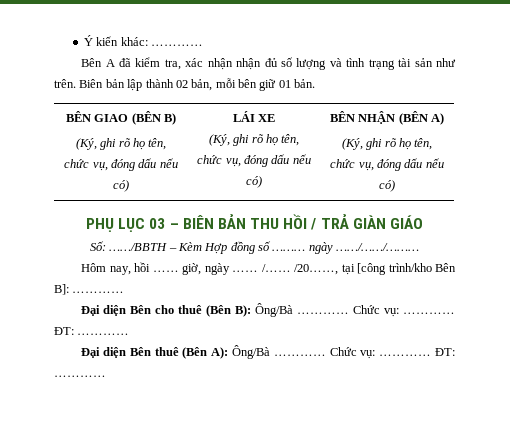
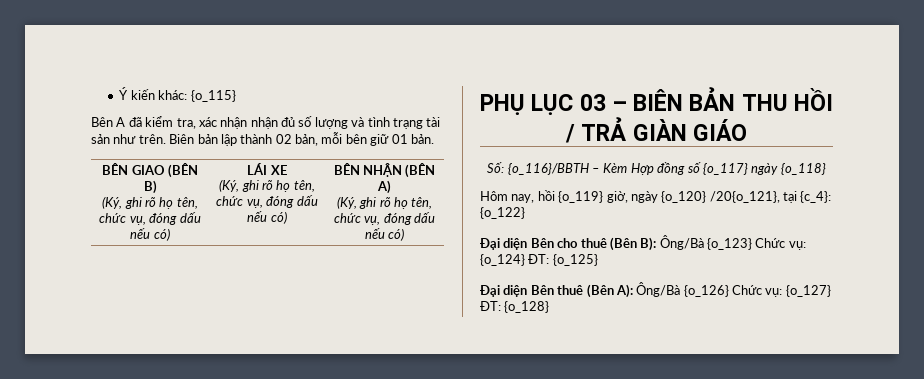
[151,44,204,46] ………… -> [190,90,236,102] {o_115}
[109,243,168,251] ……/BBTH -> [507,163,589,175] {o_116}/BBTH
[272,242,420,254] ……… ngày ……/……/……… -> [702,163,826,175] {o_117} ngày {o_118}
[152,270,179,272] …… -> [558,191,604,203] {o_119}
[232,263,457,275] [54,284,125,295] …… /…… /20……, tại [công trình/kho Bên B]: ………… -> [661,191,832,203] [480,207,525,219] {o_120} /20{o_121}, tại {c_4}: {o_122}
[297,305,456,317] [54,327,130,335] ………… Chức vụ: ………… ĐT: ………… -> [707,238,806,250] [480,254,598,266] {o_123} Chức vụ: {o_124} ĐT: {o_125}
[273,347,455,359] [54,375,106,377] ………… Chức vụ: ………… ĐT: ………… -> [683,285,831,297] [480,301,550,313] {o_126} Chức vụ: {o_127} ĐT: {o_128}

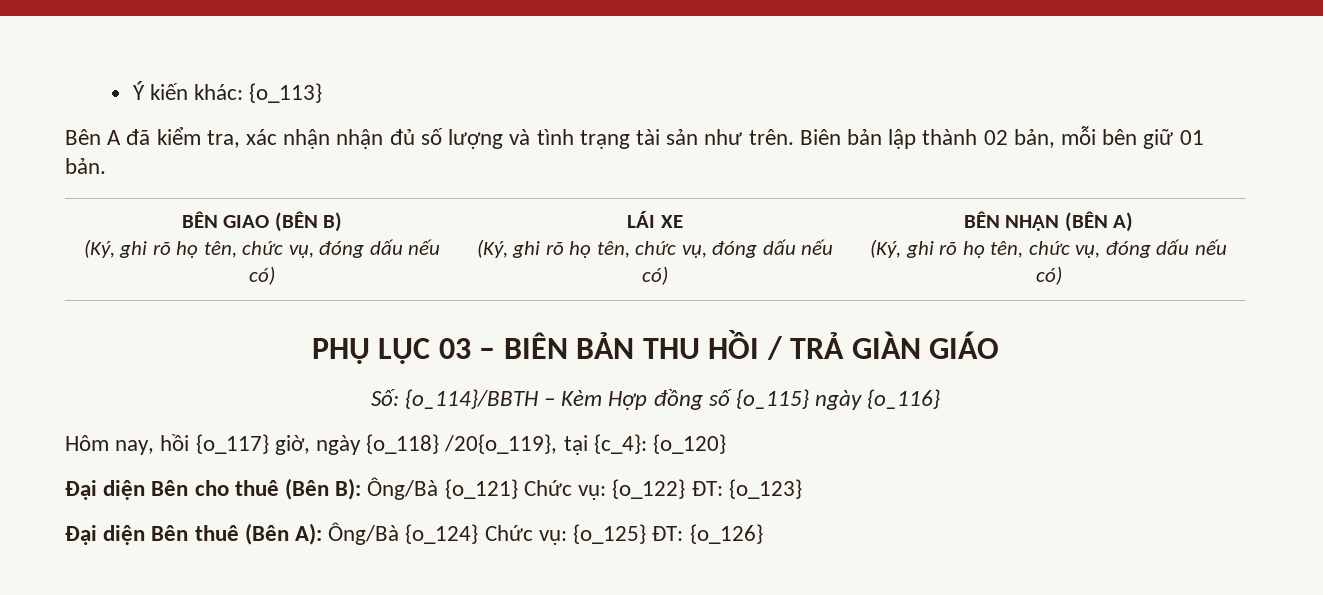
[190,90,236,102] {o_115} -> [249,83,323,103] {o_113}
[507,163,589,175] {o_116}/BBTH -> [404,389,538,409] {o_114}/BBTH
[702,163,826,175] {o_117} ngày {o_118} -> [736,389,941,410] {o_115} ngày {o_116}
[558,191,604,203] {o_119} -> [195,434,269,454] {o_117}
[661,191,780,203] {o_120} /20{o_121}, -> [366,434,558,454] {o_118} /20{o_119},
[480,207,525,219] {o_122} -> [653,434,727,454] {o_120}
[707,238,806,250] [480,254,598,266] {o_123} Chức vụ: {o_124} ĐT: {o_125} -> [444,479,802,500] {o_121} Chức vụ: {o_122} ĐT: {o_123}
[683,285,831,297] [480,301,550,313] {o_126} Chức vụ: {o_127} ĐT: {o_128} -> [405,524,763,545] {o_124} Chức vụ: {o_125} ĐT: {o_126}

